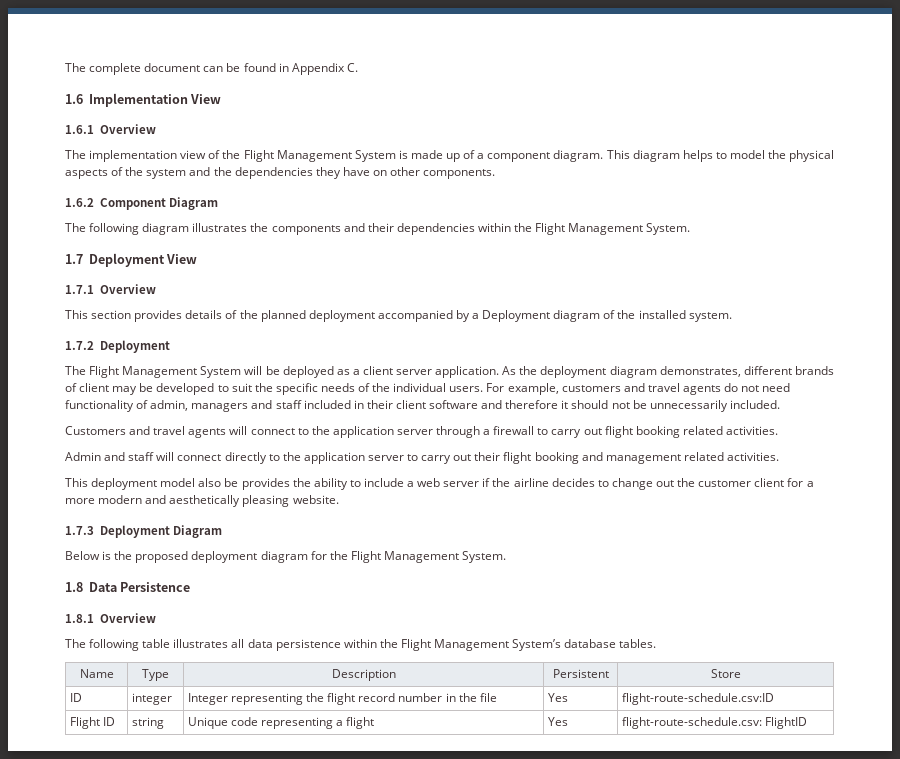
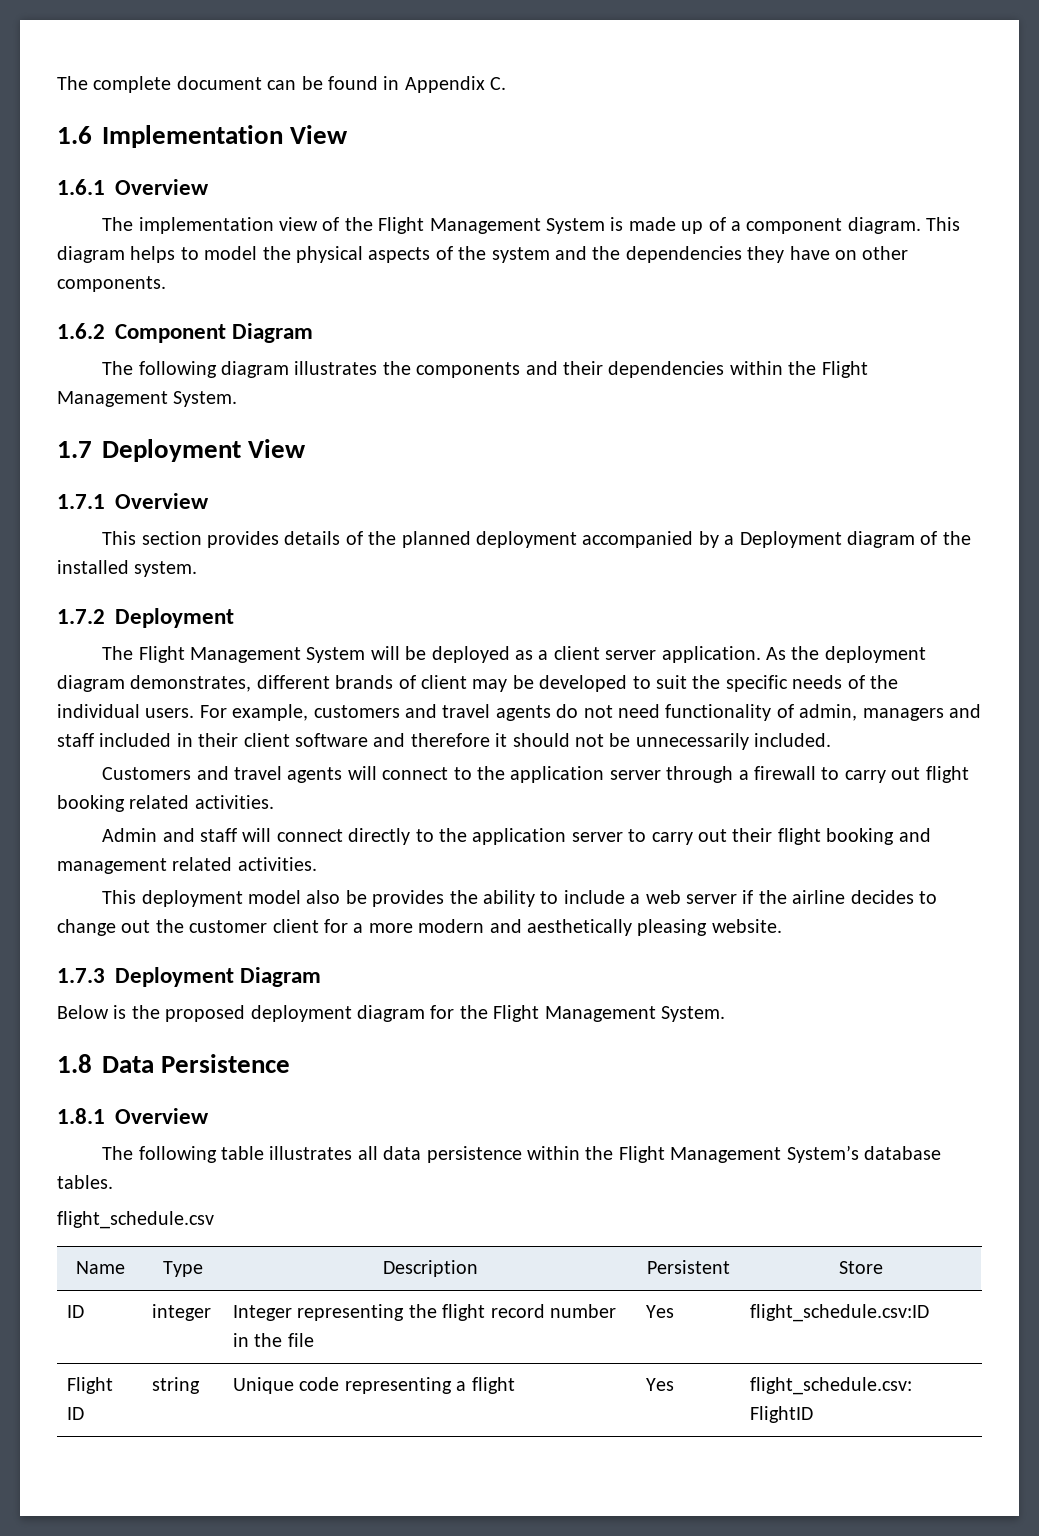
(657, 643) none -> [57,1211,214,1229] // flight_schedule.csv
[621,693,774,705] flight-route-schedule.csv:ID -> [750,1304,930,1322] flight_schedule.csv:ID
[621,717,762,729] flight-route-schedule.csv: -> [750,1377,913,1395] flight_schedule.csv:

